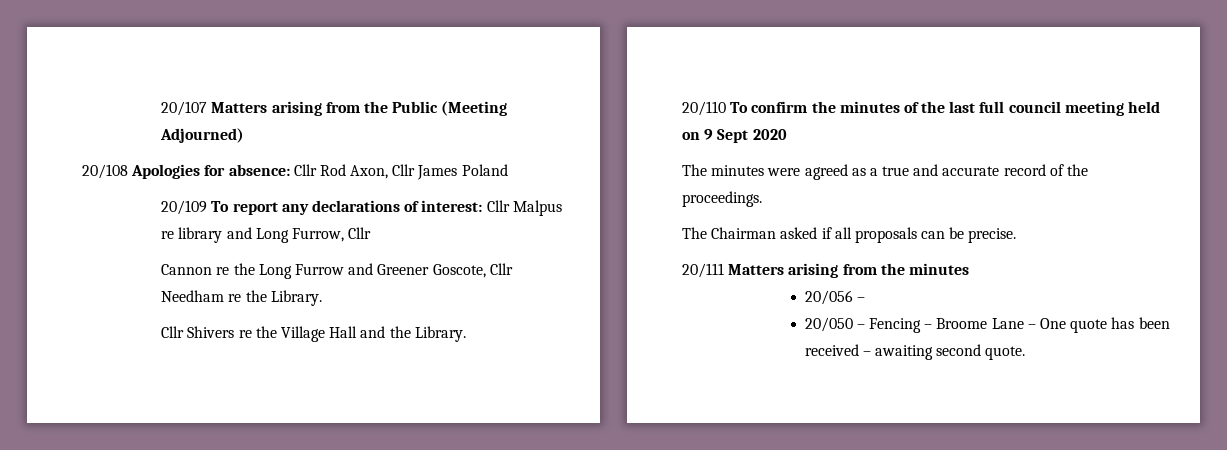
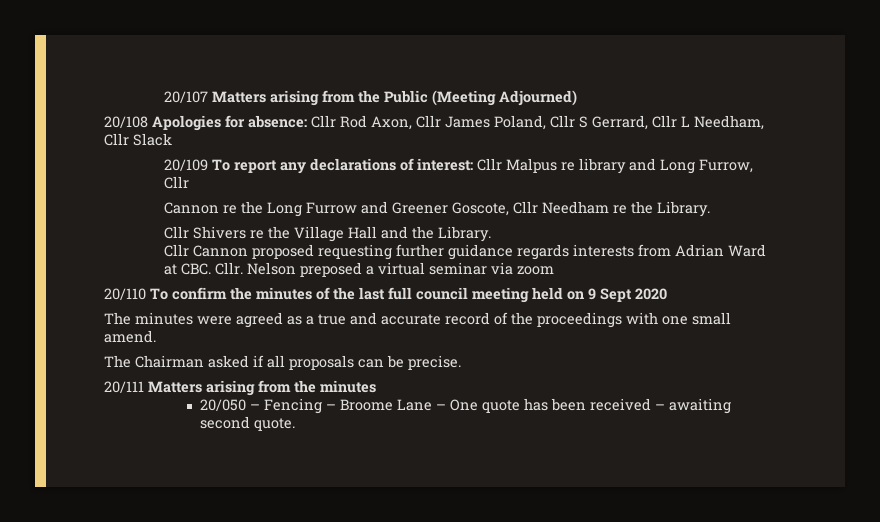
[461,164,508,176] Poland -> [494,115,764,130] [104,133,172,146] Poland, Cllr S Gerrard, Cllr L Needham, Cllr Slack
(466, 334) none -> [164,244,767,260] [164,262,555,277] // Cllr Cannon proposed requesting further guidance regards interests from Adrian Ward at CBC. Cllr. Nelson preposed a virtual seminar via zoom
[682,191,762,207] proceedings. -> [537,312,731,328] [104,330,156,343] proceedings with one small amend.
[804,290,865,305] // 20/056 – -> (376, 386) none

